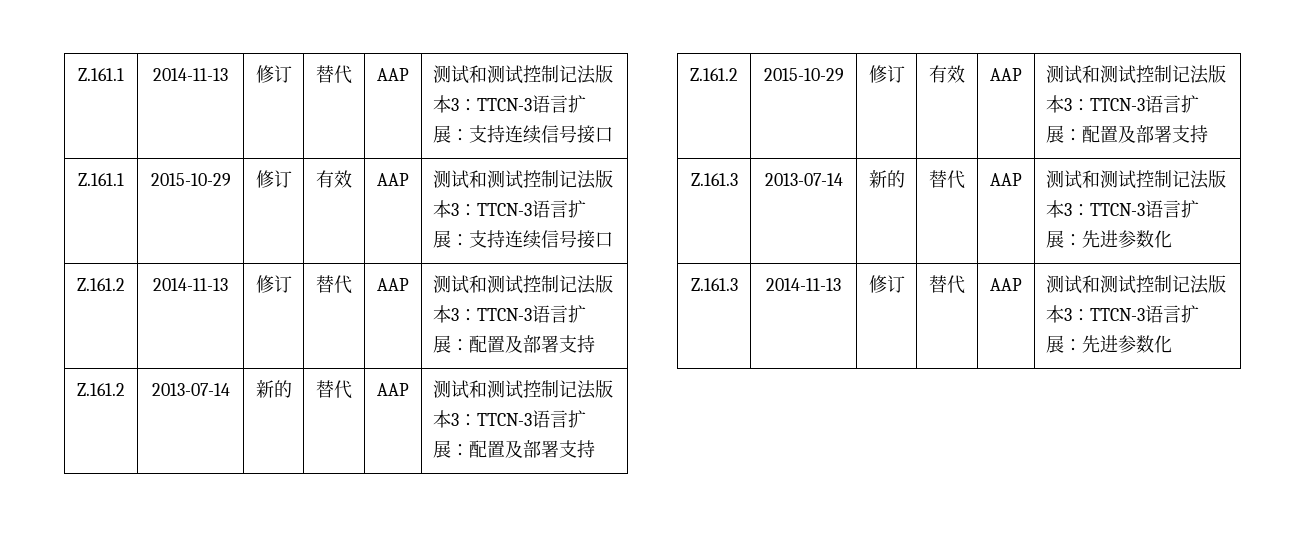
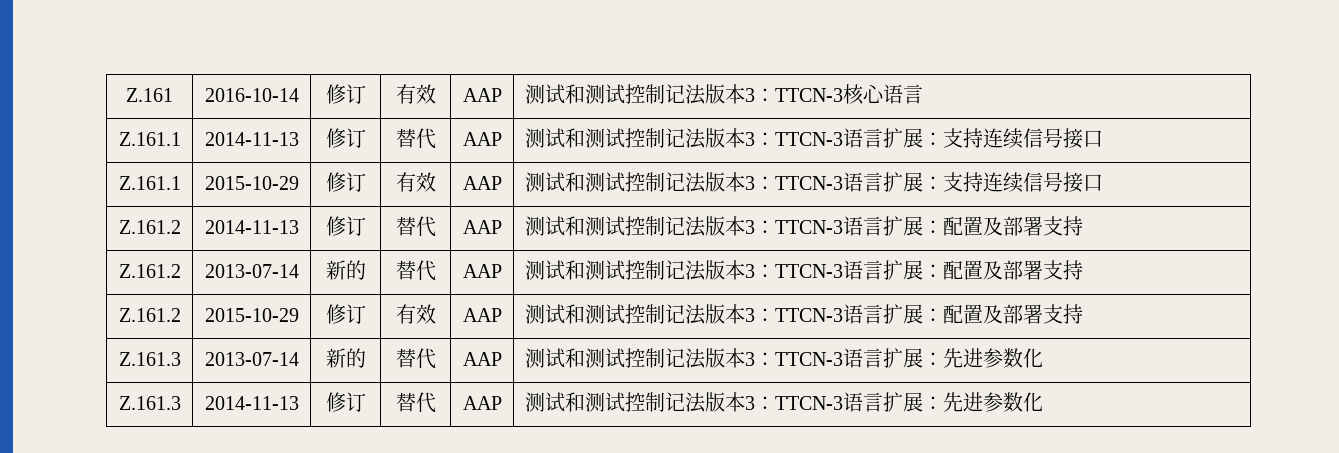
(78, 74) none -> [126,88,173,102] [204,88,299,102] [325,84,366,104] [395,84,436,104] [462,88,502,102] [524,84,923,105] Z.161 | 2016-10-14 | 修订 | 有效 | AAP | 测试和测试控制记法版本3：TTCN-3核心语言 //

